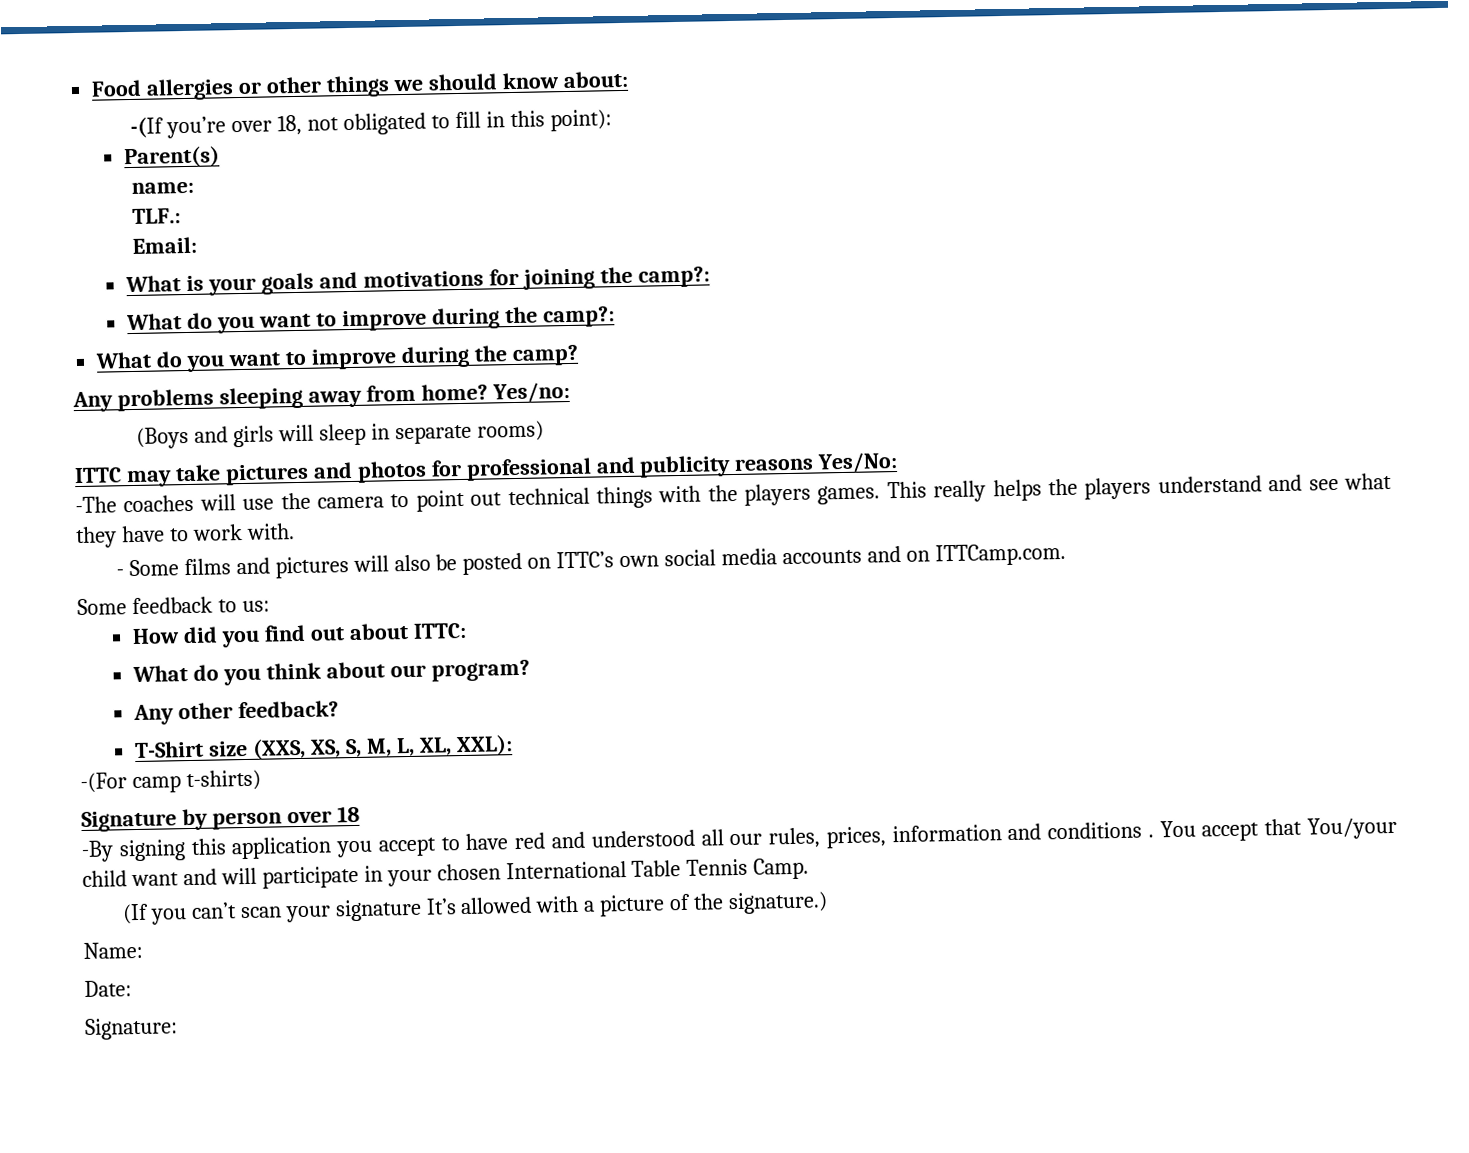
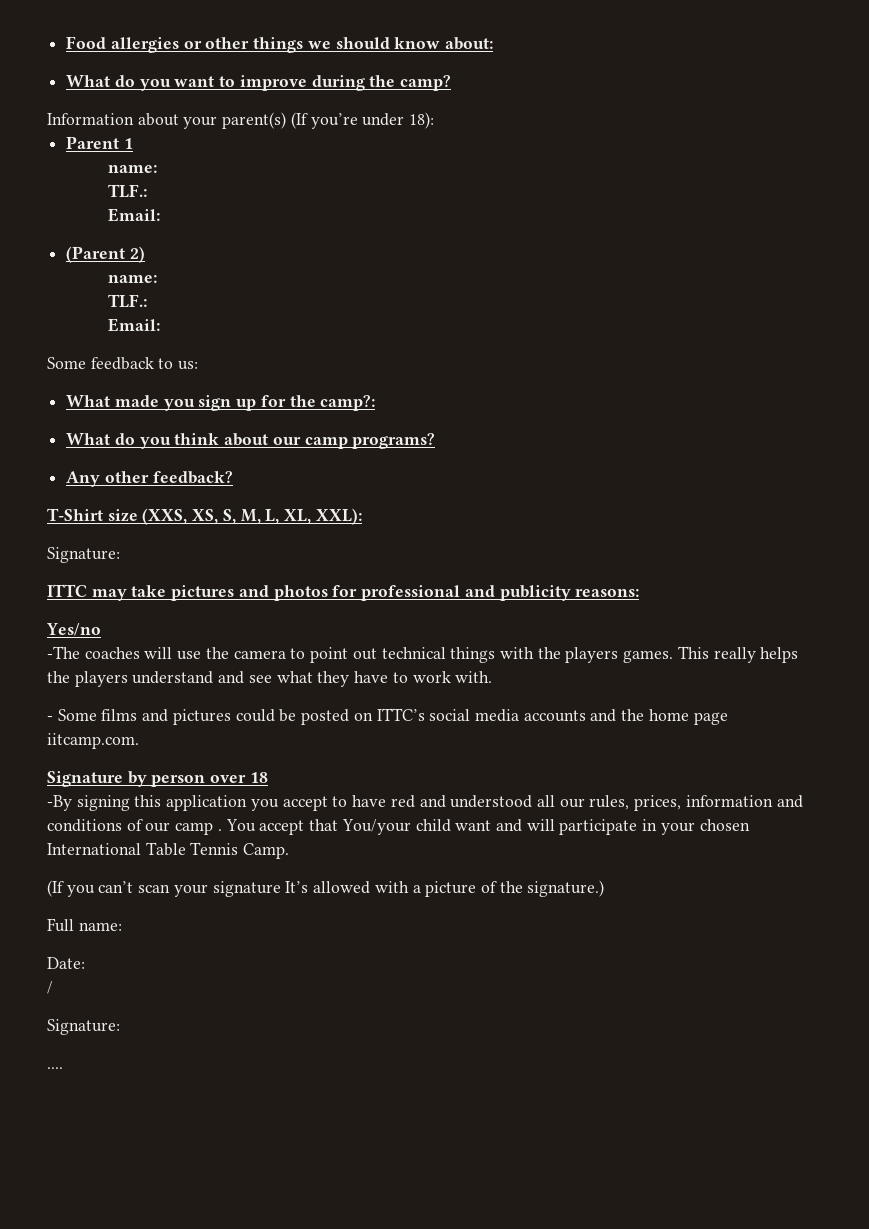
[130,109,612,139] [124,145,221,169] [131,181,195,194] [132,208,182,224] [132,236,198,254] [125,266,710,296] [126,306,615,334] // -(If you’re over 18, not obligated to fill in this point): // Parent(s) // name: // TLF.: // Email: // What is your goals and motivations for joining the camp?: // What do you want to improve during the camp?: -> (494, 43) none
[72,381,570,413] [136,420,544,449] Any problems sleeping away from home? Yes/no: // (Boys and girls will sleep in separate rooms) -> [47,112,435,129] [66,136,133,149] [107,165,157,173] [107,184,147,198] [107,208,160,222] [66,246,145,263] [107,275,157,283] [107,294,147,308] [107,318,160,332] [47,357,199,370] [66,395,376,411] [66,433,436,449] [66,471,233,487] [47,508,362,525] [47,547,120,563] Information about your parent(s) (If you’re under 18): // Parent 1 // name: // TLF.: // Email: // (Parent 2) // name: // TLF.: // Email: // Some feedback to us: // What made you sign up for the camp?: // What do you think about our camp programs? // Any other feedback? // T-Shirt size (XXS, XS, S, M, L, XL, XXL): // Signature:
[734,451,899,474] reasons Yes/No: -> [575,589,640,597] [46,623,101,636] reasons: // Yes/no
[352,554,431,572] will also -> [235,709,275,722] could
[619,555,660,568] own -> (425, 714) none
[905,542,1066,567] [77,596,270,616] [132,622,467,648] [132,659,530,686] [133,700,340,726] [134,734,513,760] [80,769,261,794] on ITTCamp.com. // Some feedback to us: // How did you find out about ITTC: // What do you think about our program? // Any other feedback? // T-Shirt size (XXS, XS, S, M, L, XL, XXL): // -(For camp t-shirts) -> [621,709,728,725] [47,733,139,749] the home page iitcamp.com.
(1143, 830) none -> [126,819,214,835] of our camp
[83,941,143,959] Name: -> [47,918,122,932] Full name:
[84,1017,178,1040] // Signature: -> [47,981,53,994] [47,1019,120,1035] [47,1067,63,1069] // / // Signature: // ....

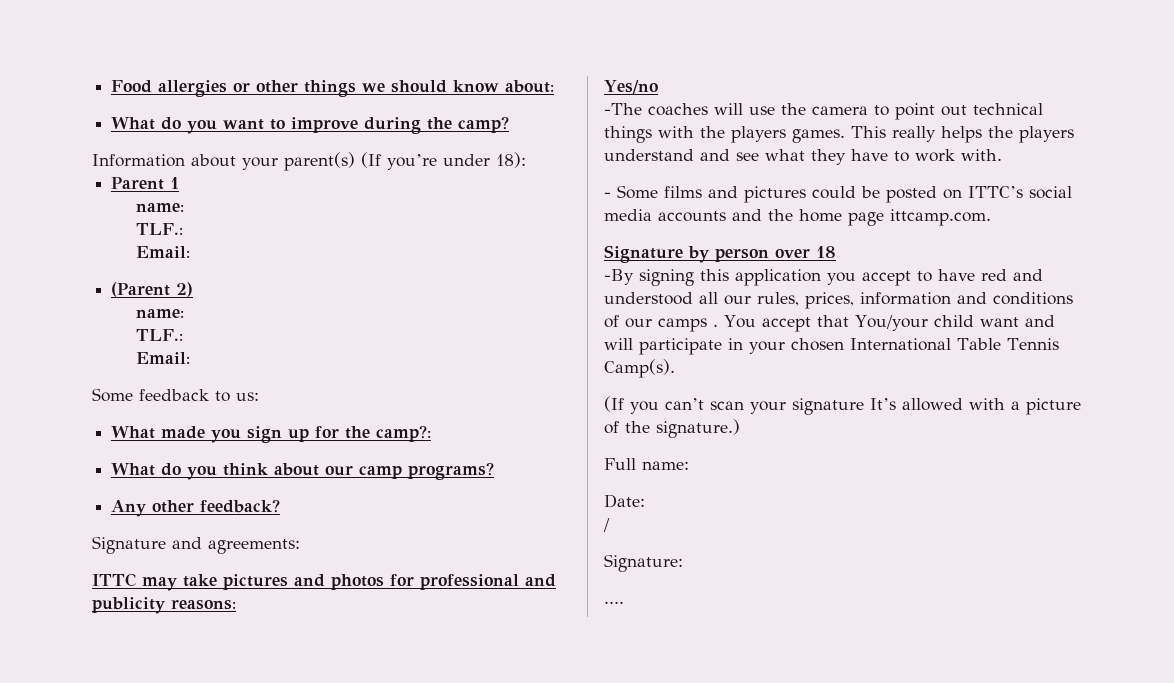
[47,508,362,525] [47,547,120,563] T-Shirt size (XXS, XS, S, M, L, XL, XXL): // Signature: -> [92,536,300,554] Signature and agreements:
[47,733,139,749] iitcamp.com. -> [890,209,991,226] ittcamp.com.
[175,822,214,835] camp -> [658,318,707,332] camps
[243,843,290,859] Camp. -> [604,359,675,378] Camp(s).

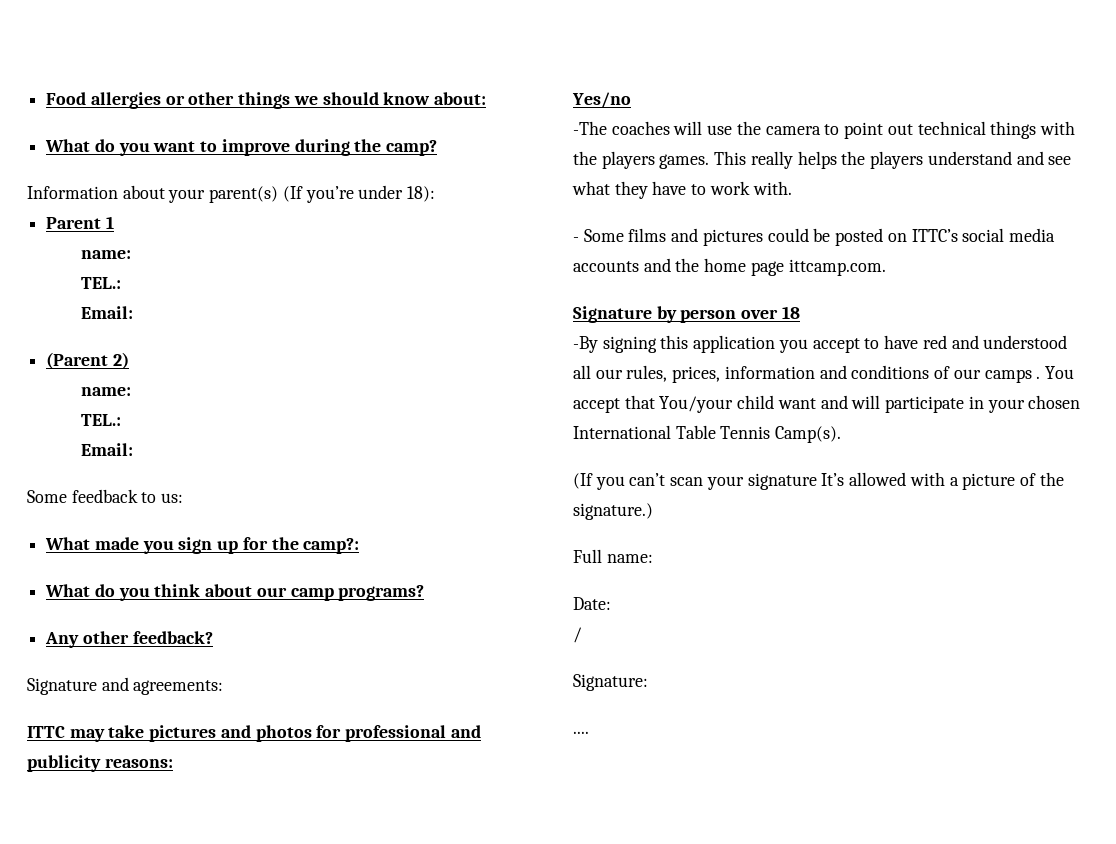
[135,223,183,235] TLF.: -> [81,277,122,289] TEL.:
[135,329,183,341] TLF.: -> [81,414,122,426] TEL.:

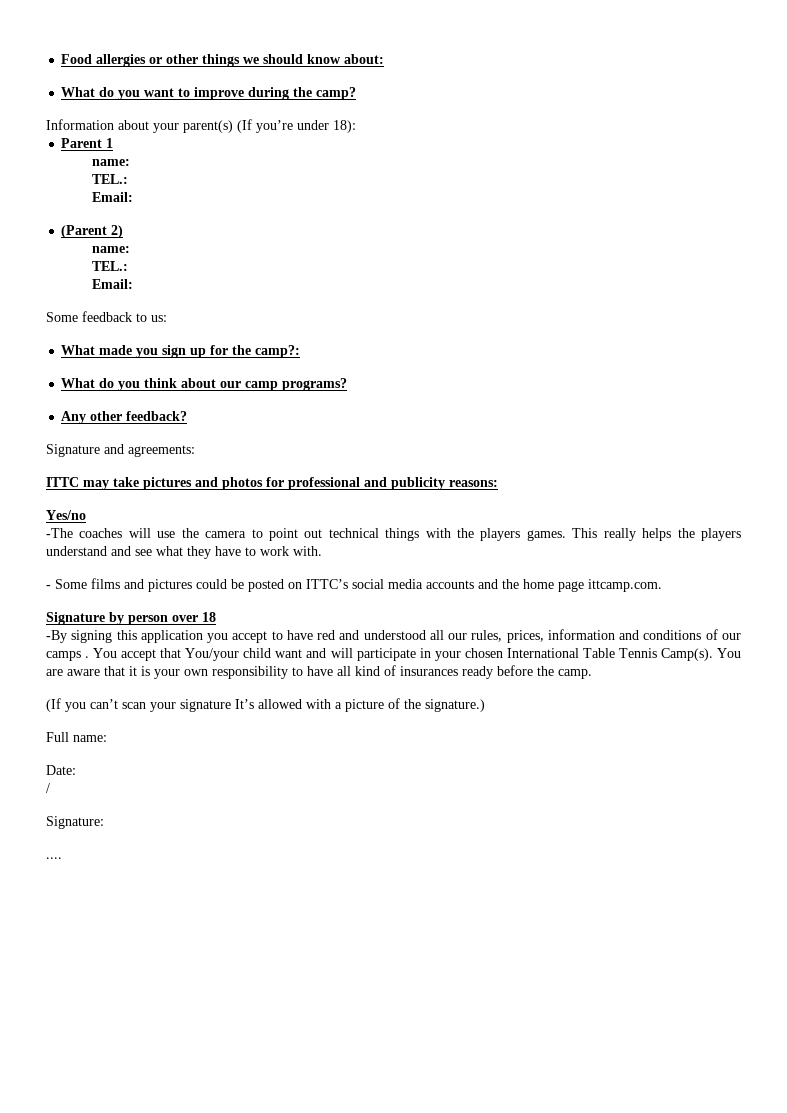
(842, 434) none -> [716,648,741,658] [46,665,592,679] You are aware that it is your own responsibility to have all kind of insurances ready before the camp.

